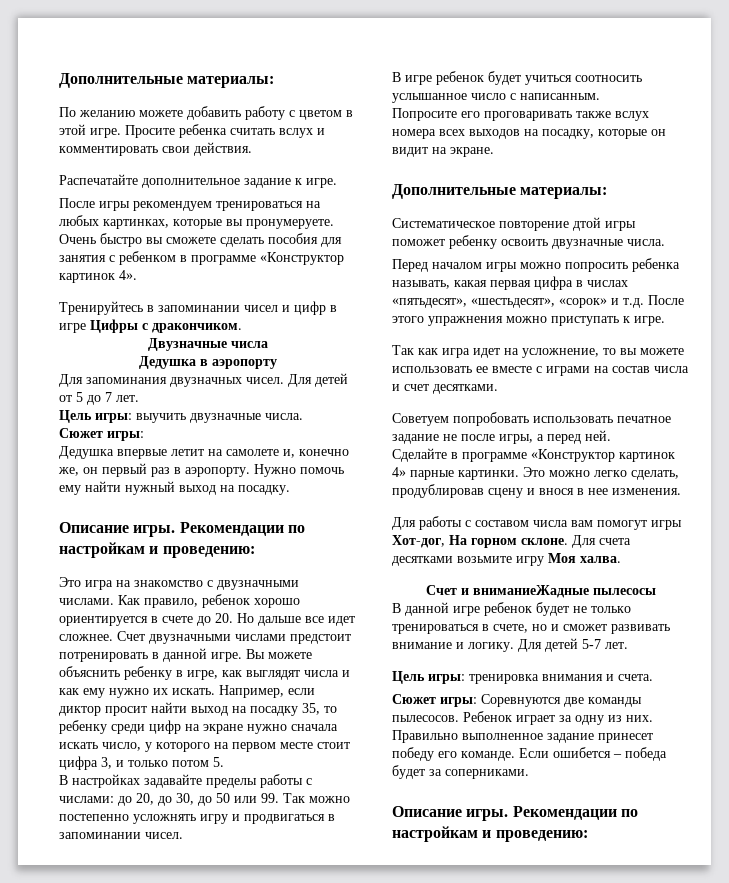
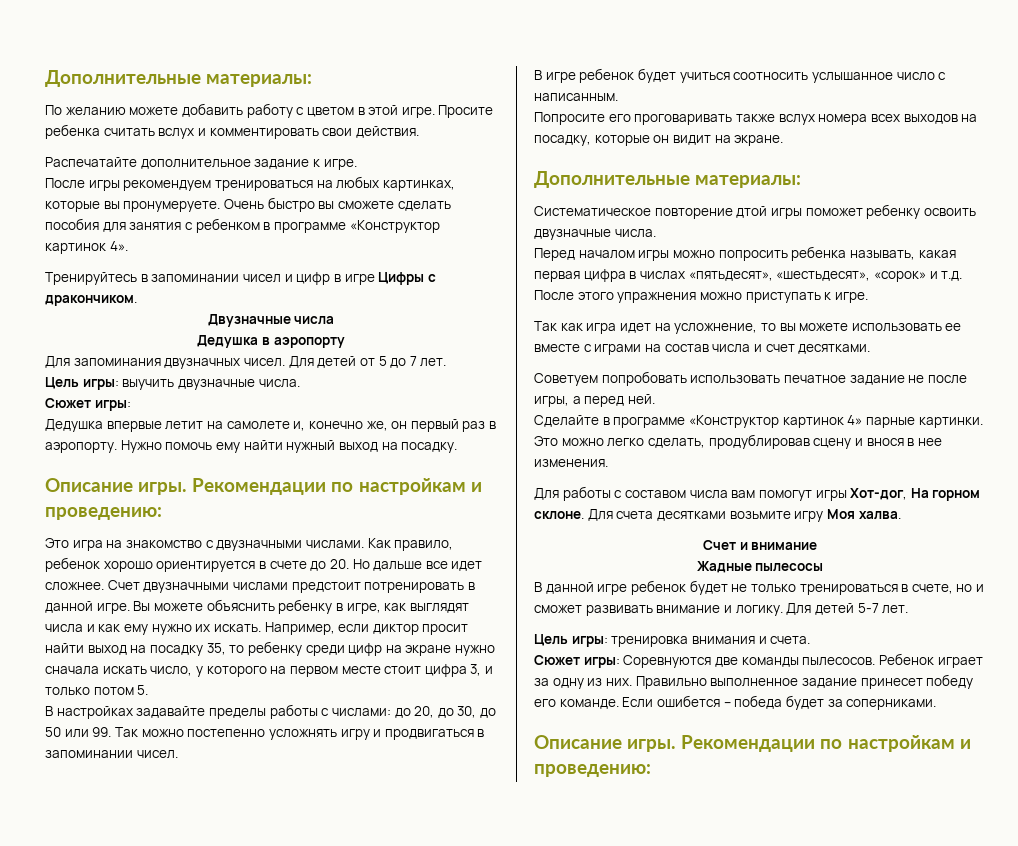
[473,585,589,598] вниманиеЖадные -> [751,542,818,550] [696,561,752,573] внимание // Жадные

